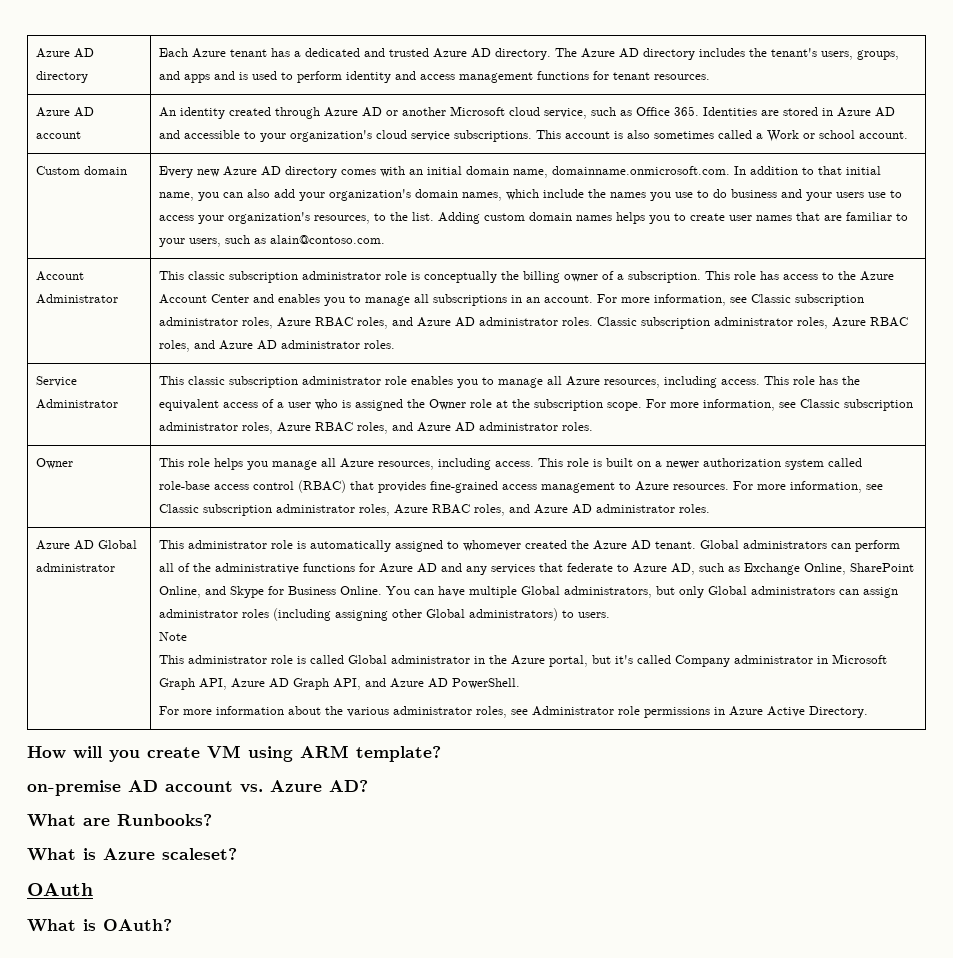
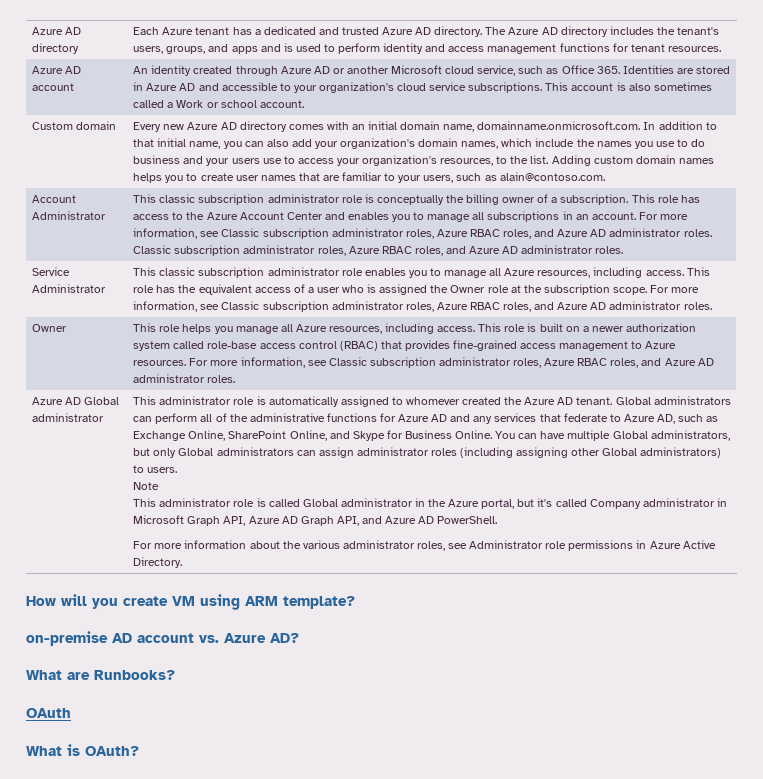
[27,848,237,861] // What is Azure scaleset? -> (175, 675) none

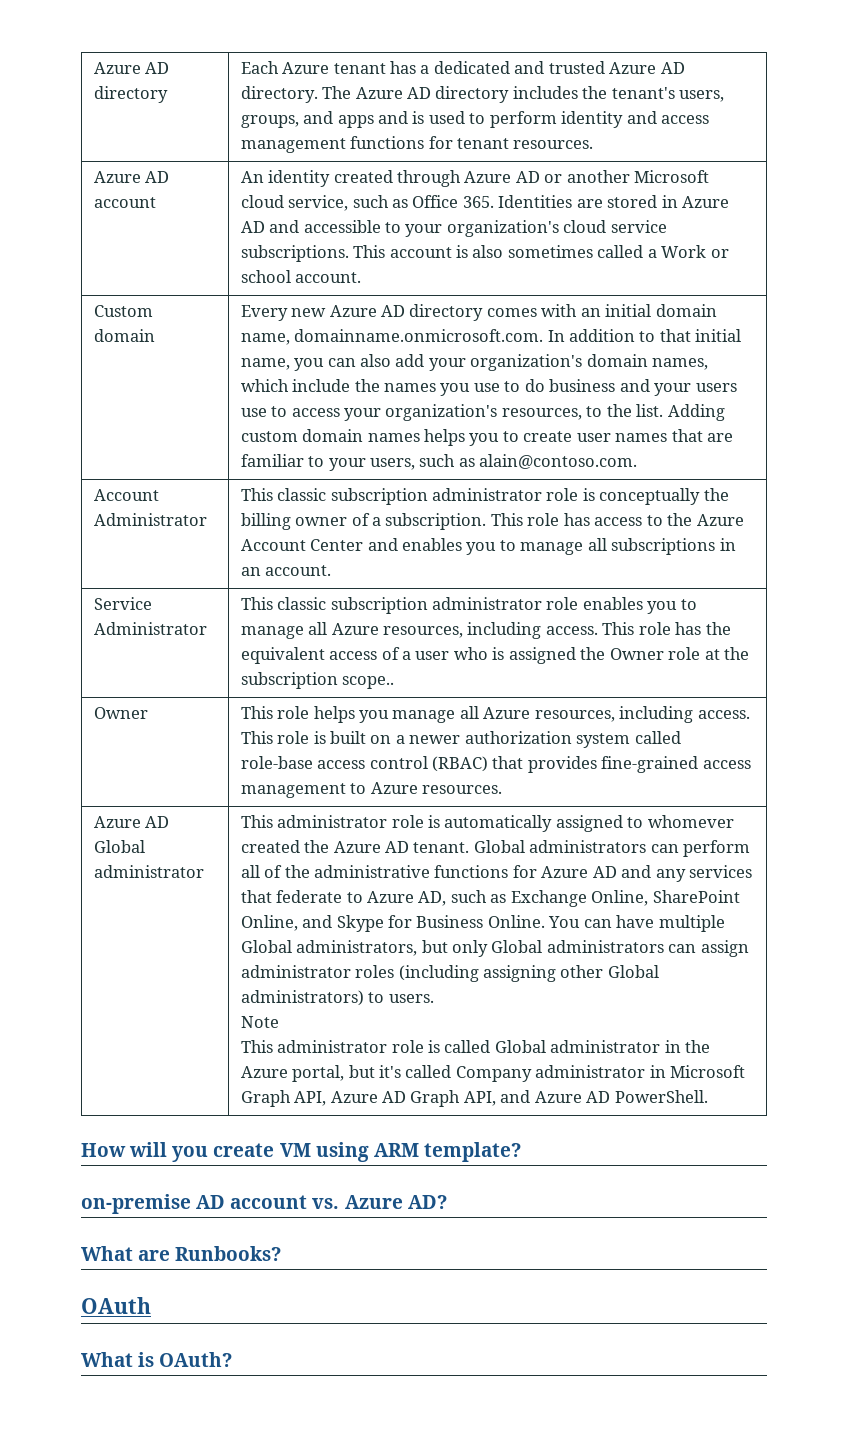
[638,212,688,220] [133,228,712,239] [133,245,624,256] For more information, see Classic subscription administrator roles, Azure RBAC roles, and Azure AD administrator roles. Classic subscription administrator roles, Azure RBAC roles, and Azure AD administrator roles. -> (332, 570) none
[612,285,700,295] [133,301,712,312] scope. For more information, see Classic subscription administrator roles, Azure RBAC roles, and Azure AD administrator roles. -> [342,676,395,689] scope..
[189,357,714,368] [133,374,236,383] For more information, see Classic subscription administrator roles, Azure RBAC roles, and Azure AD administrator roles. -> (502, 789) none
[133,540,716,551] [133,557,183,568] // For more information about the various administrator roles, see Administrator role permissions in Azure Active Directory. -> (708, 1096) none

